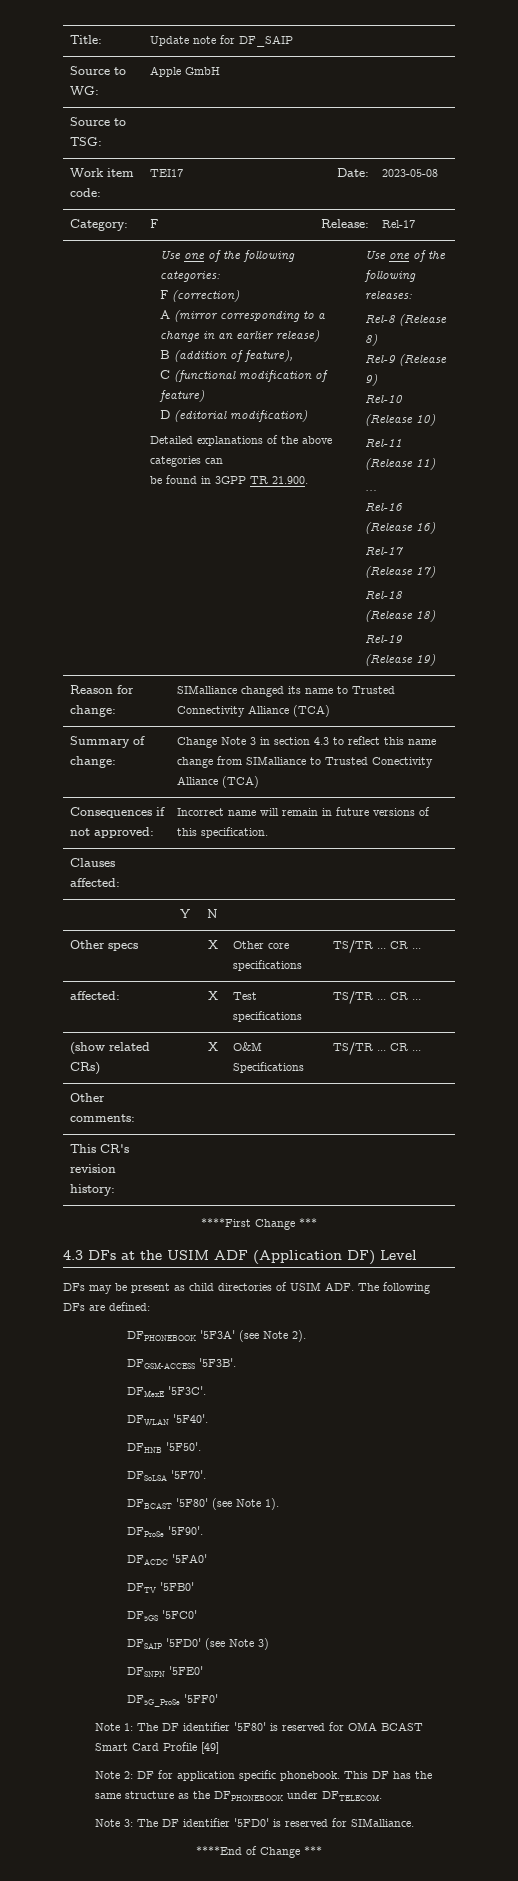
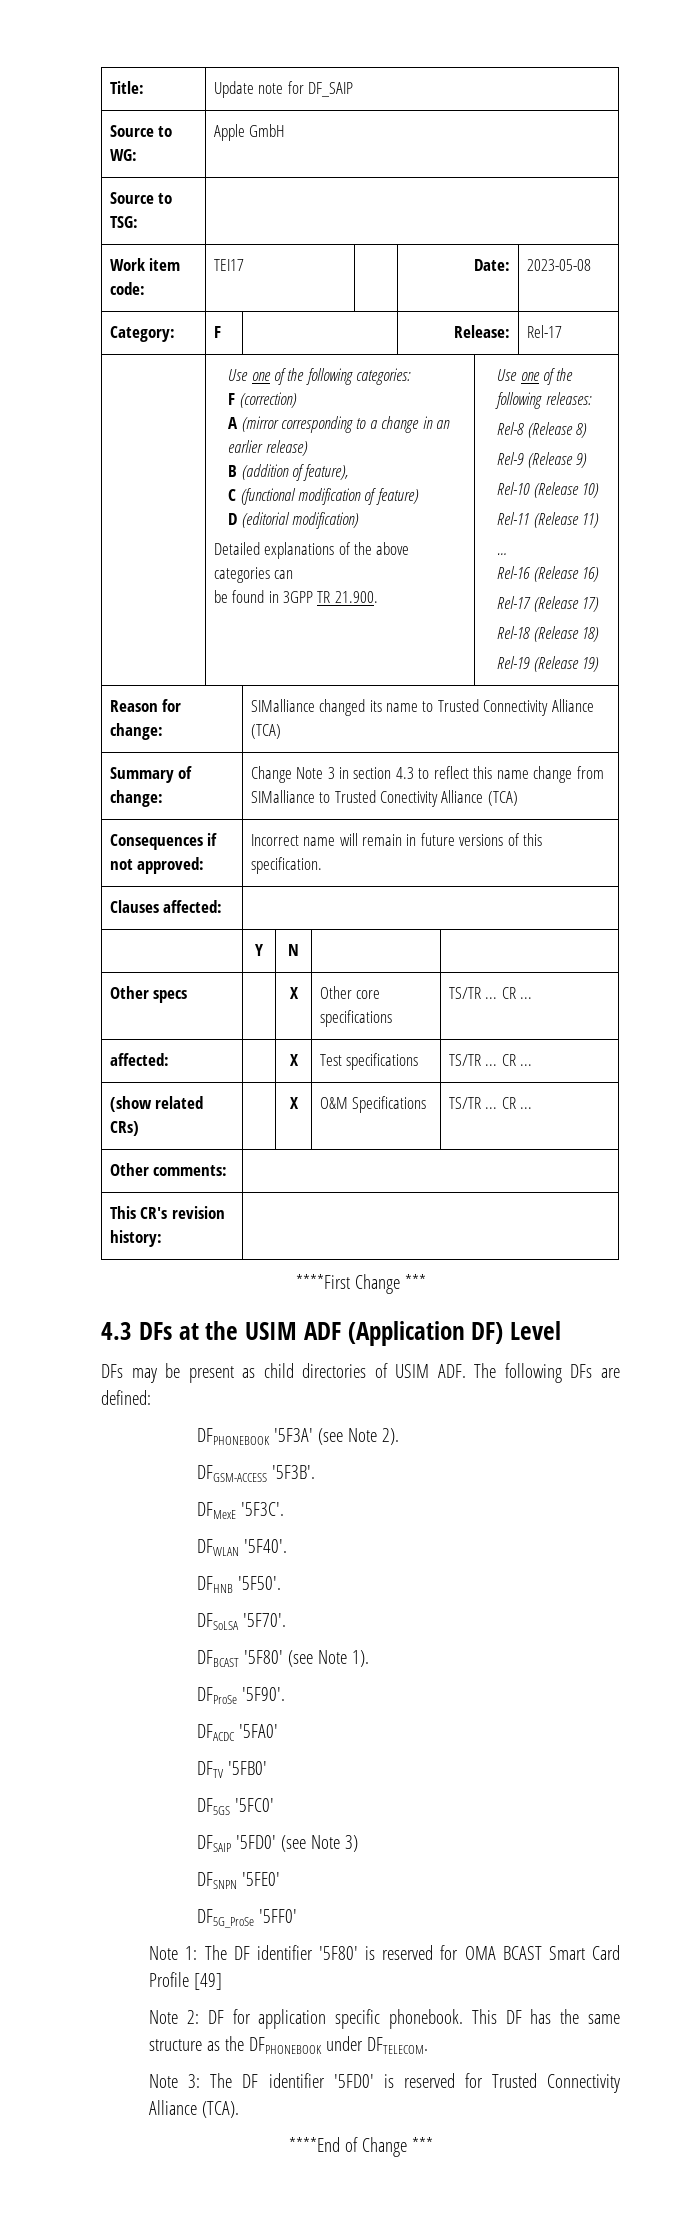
[351,1818,415,1827] SIMalliance. -> [491,2073,620,2093] [149,2100,240,2118] Trusted Connectivity Alliance (TCA).

